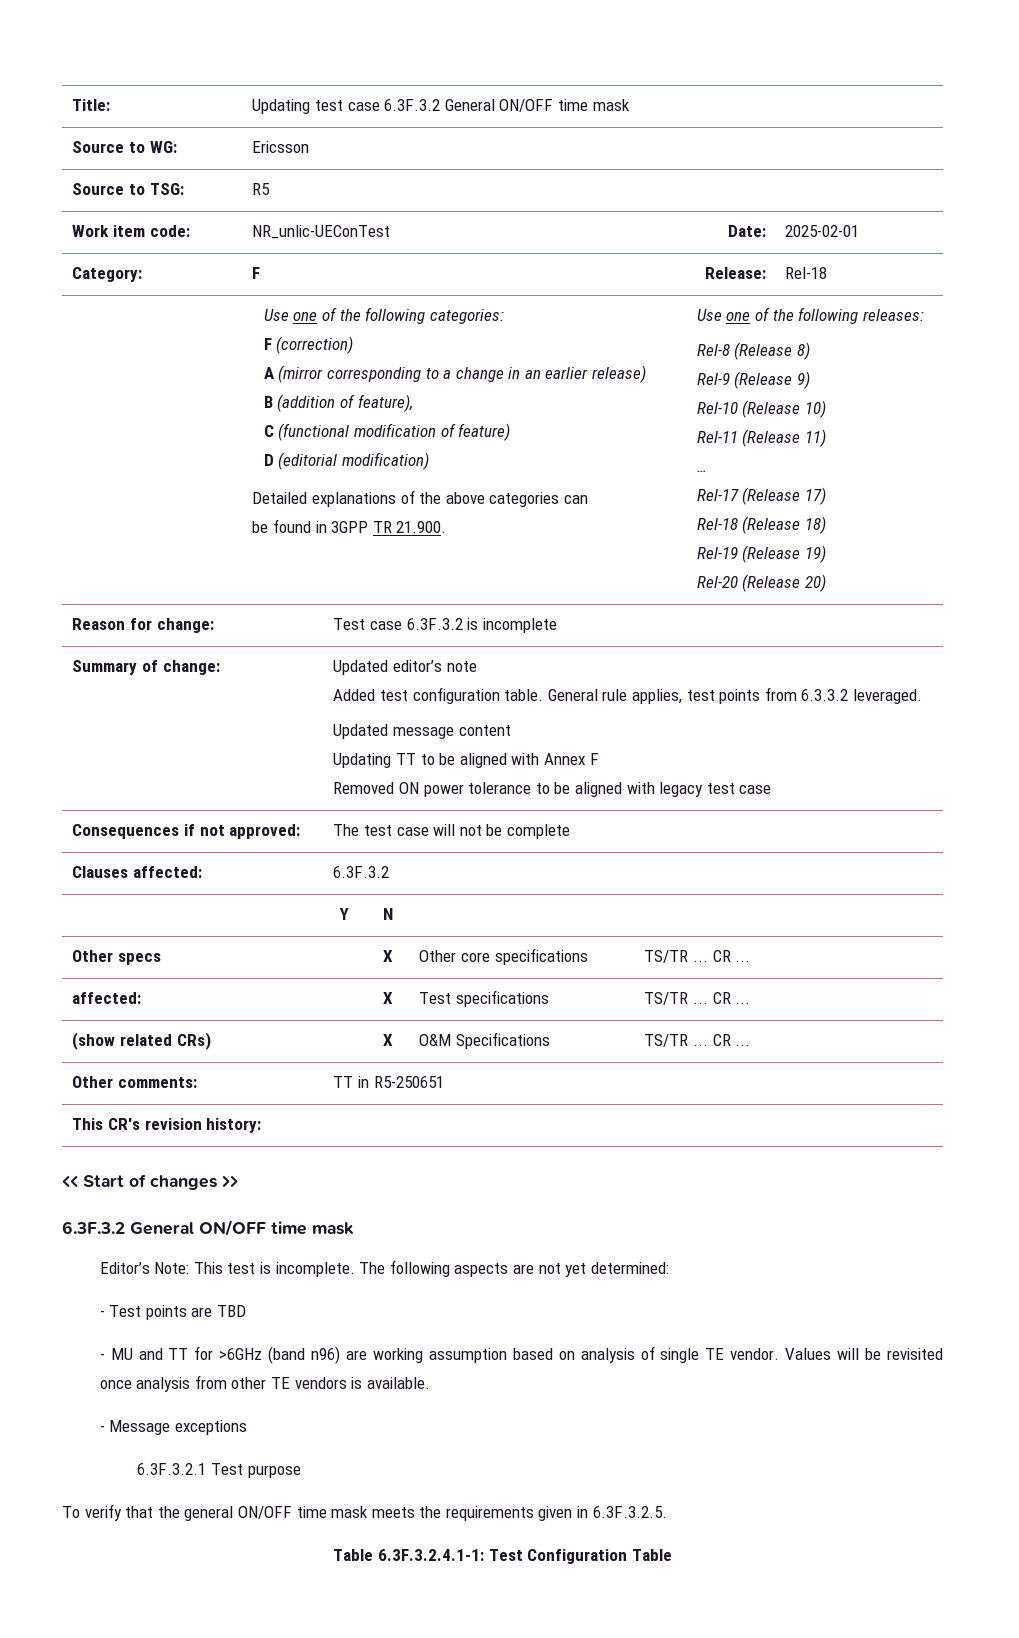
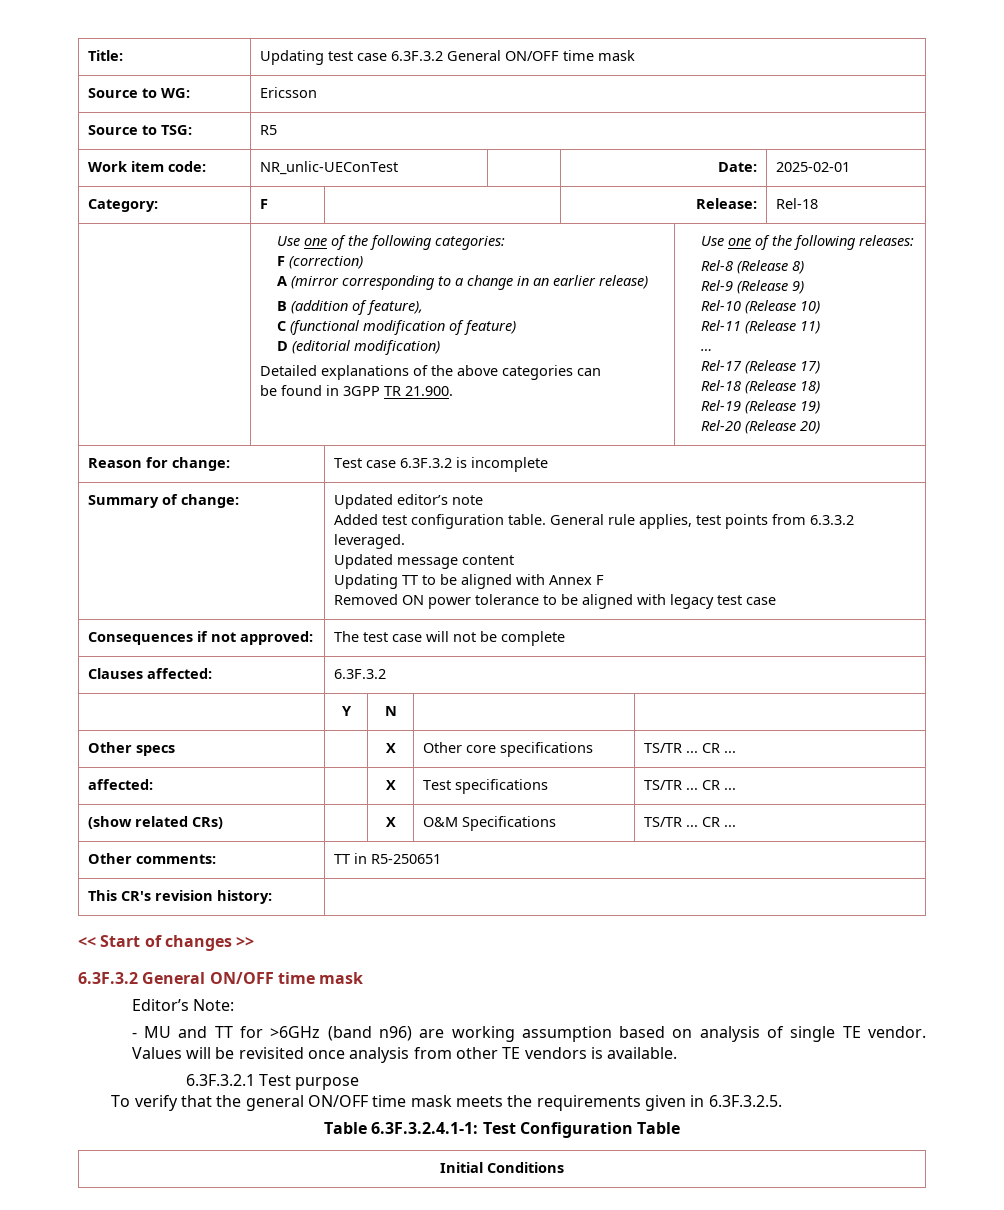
[193,1260,669,1277] [99,1305,247,1320] This test is incomplete. The following aspects are not yet determined: // - Test points are TBD -> (235, 1005) none
[99,1420,247,1435] // - Message exceptions -> (678, 1053) none
(672, 1555) none -> [440,1162,564,1173] // Initial Conditions

